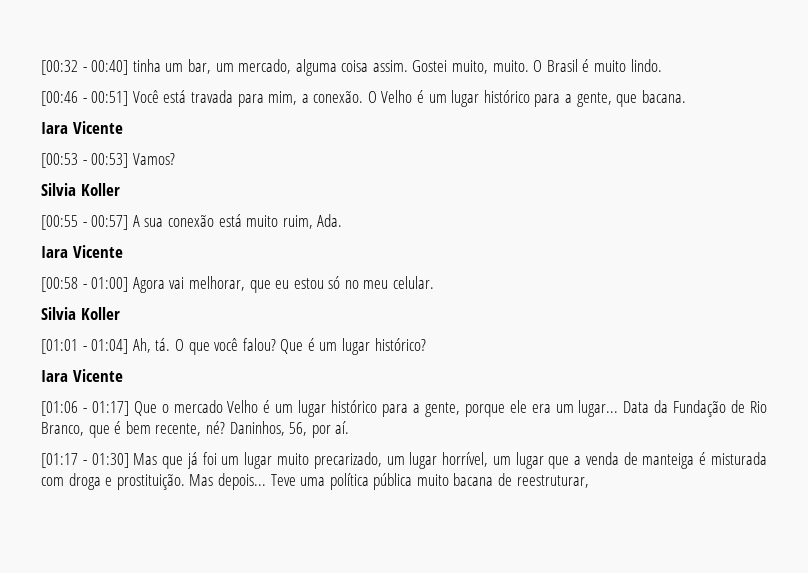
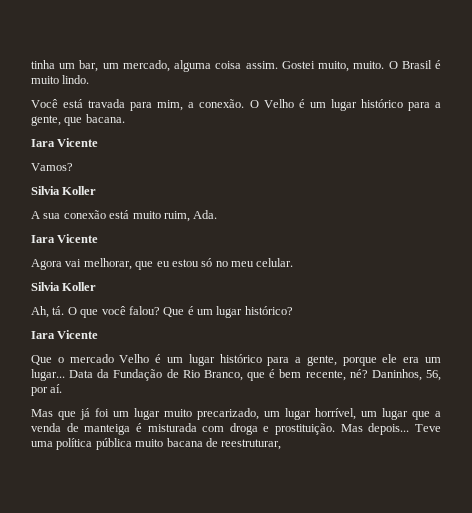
[41,60,129,75] [00:32 - 00:40] -> (31, 64) none
[41,91,129,106] [00:46 - 00:51] -> (90, 79) none
[41,153,129,168] [00:53 - 00:53] -> (99, 142) none
[41,215,129,230] [00:55 - 00:57] -> (97, 190) none
[41,277,129,292] [00:58 - 01:00] -> (99, 238) none
[41,339,129,354] [01:01 - 01:04] -> (97, 286) none
[41,401,129,416] [01:06 - 01:17] -> (99, 334) none
[41,453,129,468] [01:17 - 01:30] -> (63, 388) none

